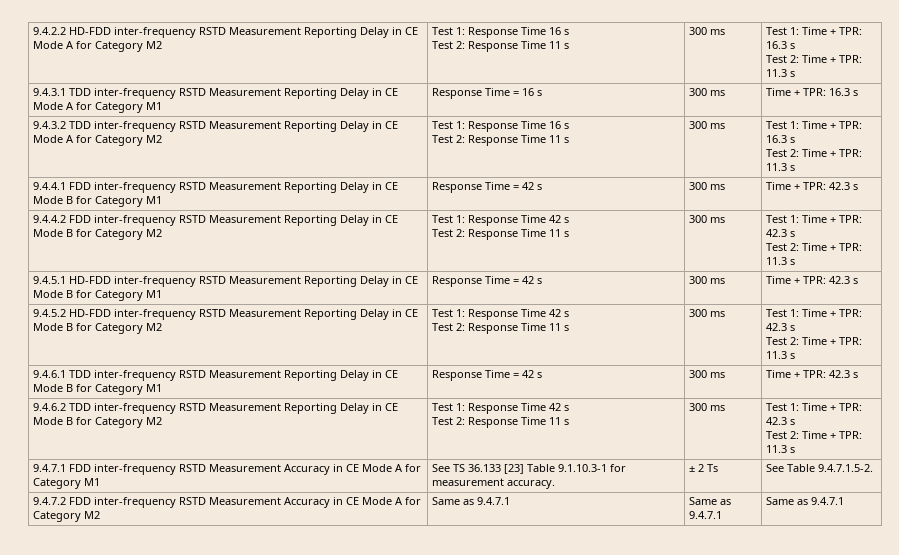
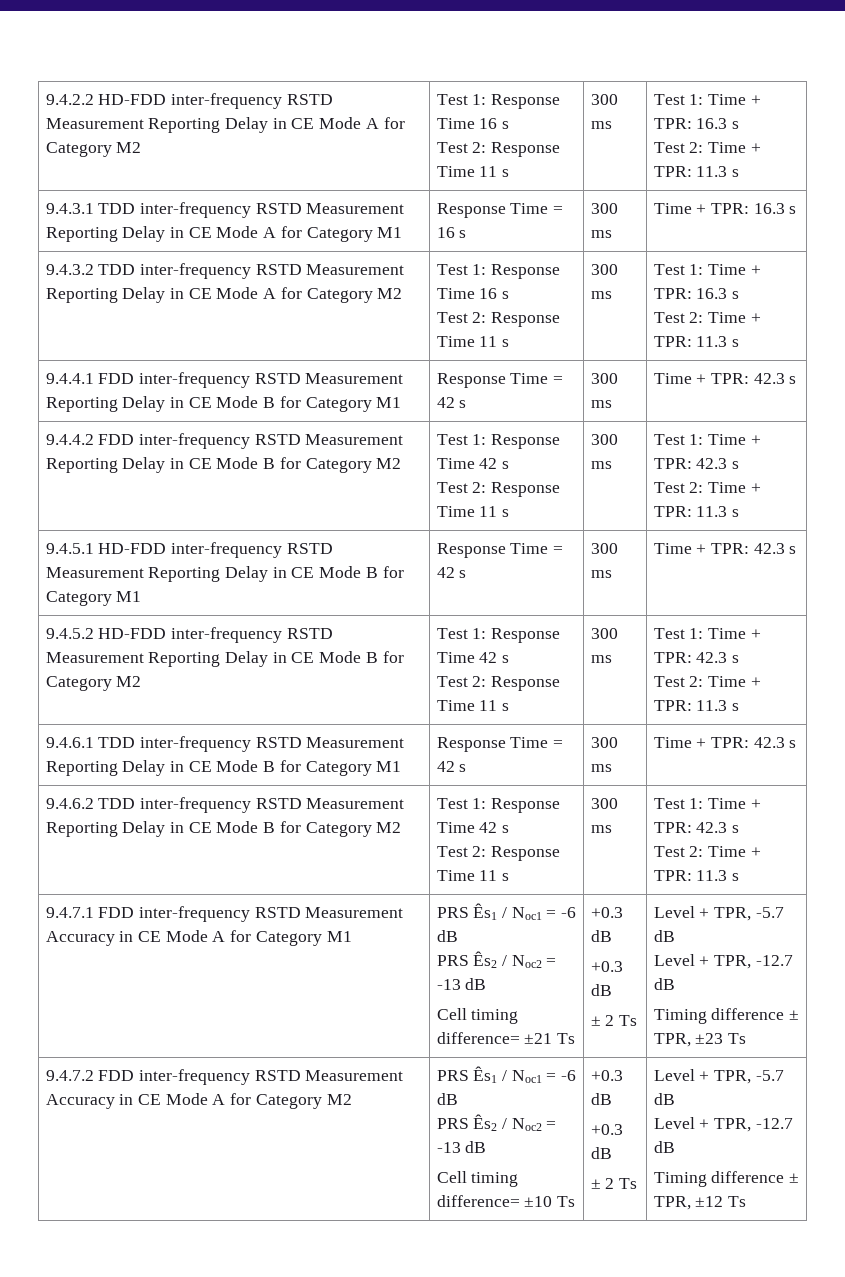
[432,464,627,474] [432,478,556,489] [689,464,719,472] [766,464,874,472] See TS 36.133 [23] Table 9.1.10.3-1 for measurement accuracy. | ± 2 Ts | See Table 9.4.7.1.5-2. -> [436,903,577,920] [436,930,458,942] [436,951,557,968] [436,978,487,990] [436,1008,519,1024] [436,1032,575,1044] [590,907,623,918] [590,930,612,942] [590,961,623,972] [590,984,612,996] [590,1015,637,1026] [653,906,784,921] [653,930,675,942] [653,954,793,969] [653,978,675,990] [653,1008,799,1024] [653,1033,746,1047] PRS Ês1 / Noc1 = -6 dB // PRS Ês2 / Noc2 = -13 dB // Cell timing difference= ±21 Ts | +0.3 dB // +0.3 dB // ± 2 Ts | Level + TPR, -5.7 dB // Level + TPR, -12.7 dB // Timing difference ± TPR, ±23 Ts
[432,497,511,505] [689,497,732,505] [689,511,723,519] [766,497,845,505] Same as 9.4.7.1 | Same as 9.4.7.1 | Same as 9.4.7.1 -> [436,1066,577,1083] [436,1093,458,1105] [436,1114,557,1131] [436,1141,487,1153] [436,1171,519,1187] [436,1195,575,1207] [590,1070,623,1081] [590,1093,612,1105] [590,1124,623,1135] [590,1147,612,1159] [590,1178,637,1189] [653,1069,784,1084] [653,1093,675,1105] [653,1117,793,1132] [653,1141,675,1153] [653,1171,799,1187] [653,1196,746,1210] PRS Ês1 / Noc1 = -6 dB // PRS Ês2 / Noc2 = -13 dB // Cell timing difference= ±10 Ts | +0.3 dB // +0.3 dB // ± 2 Ts | Level + TPR, -5.7 dB // Level + TPR, -12.7 dB // Timing difference ± TPR, ±12 Ts

